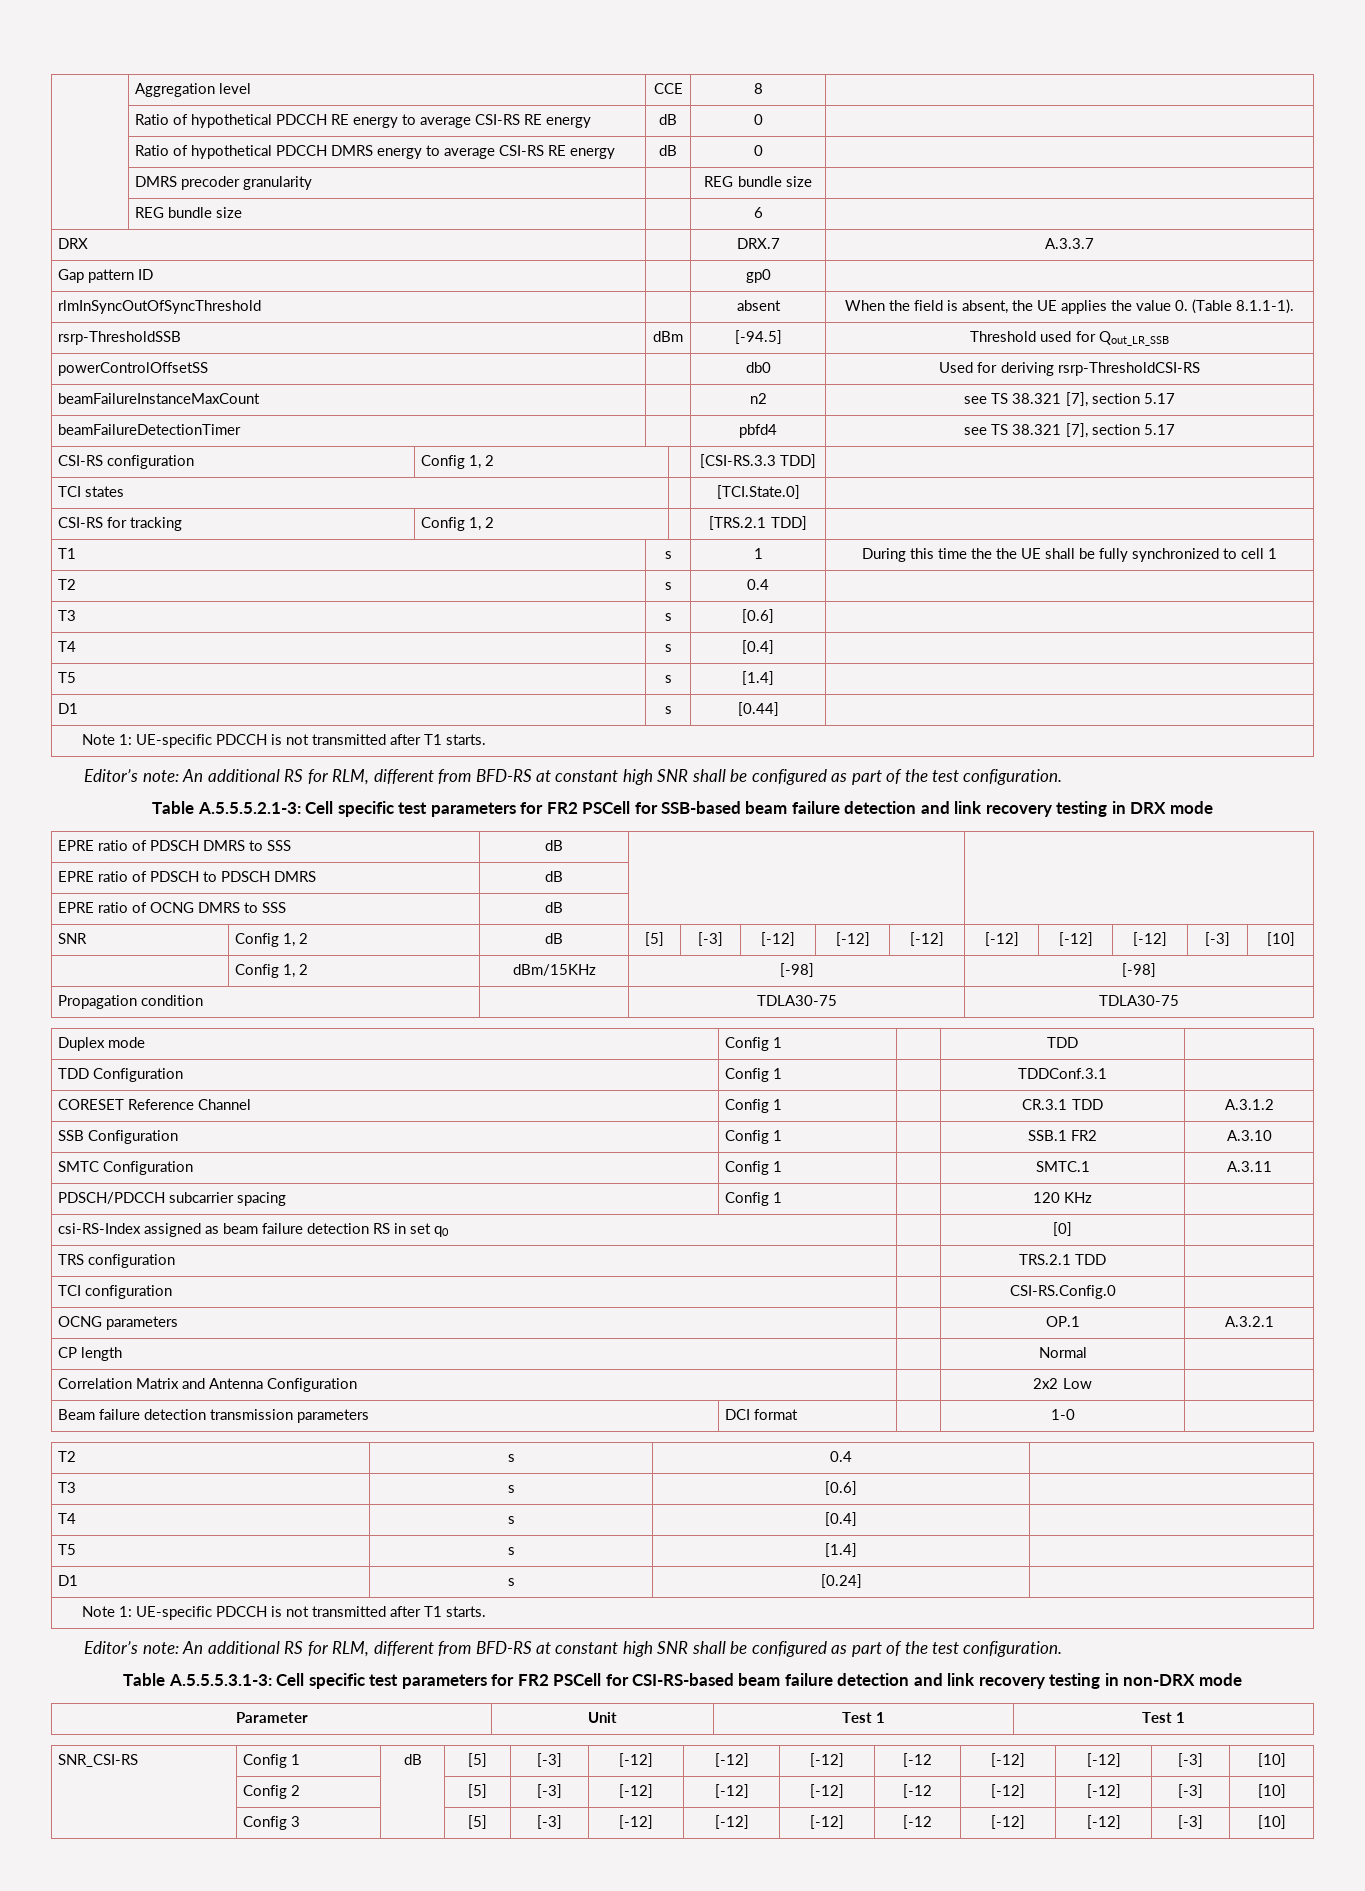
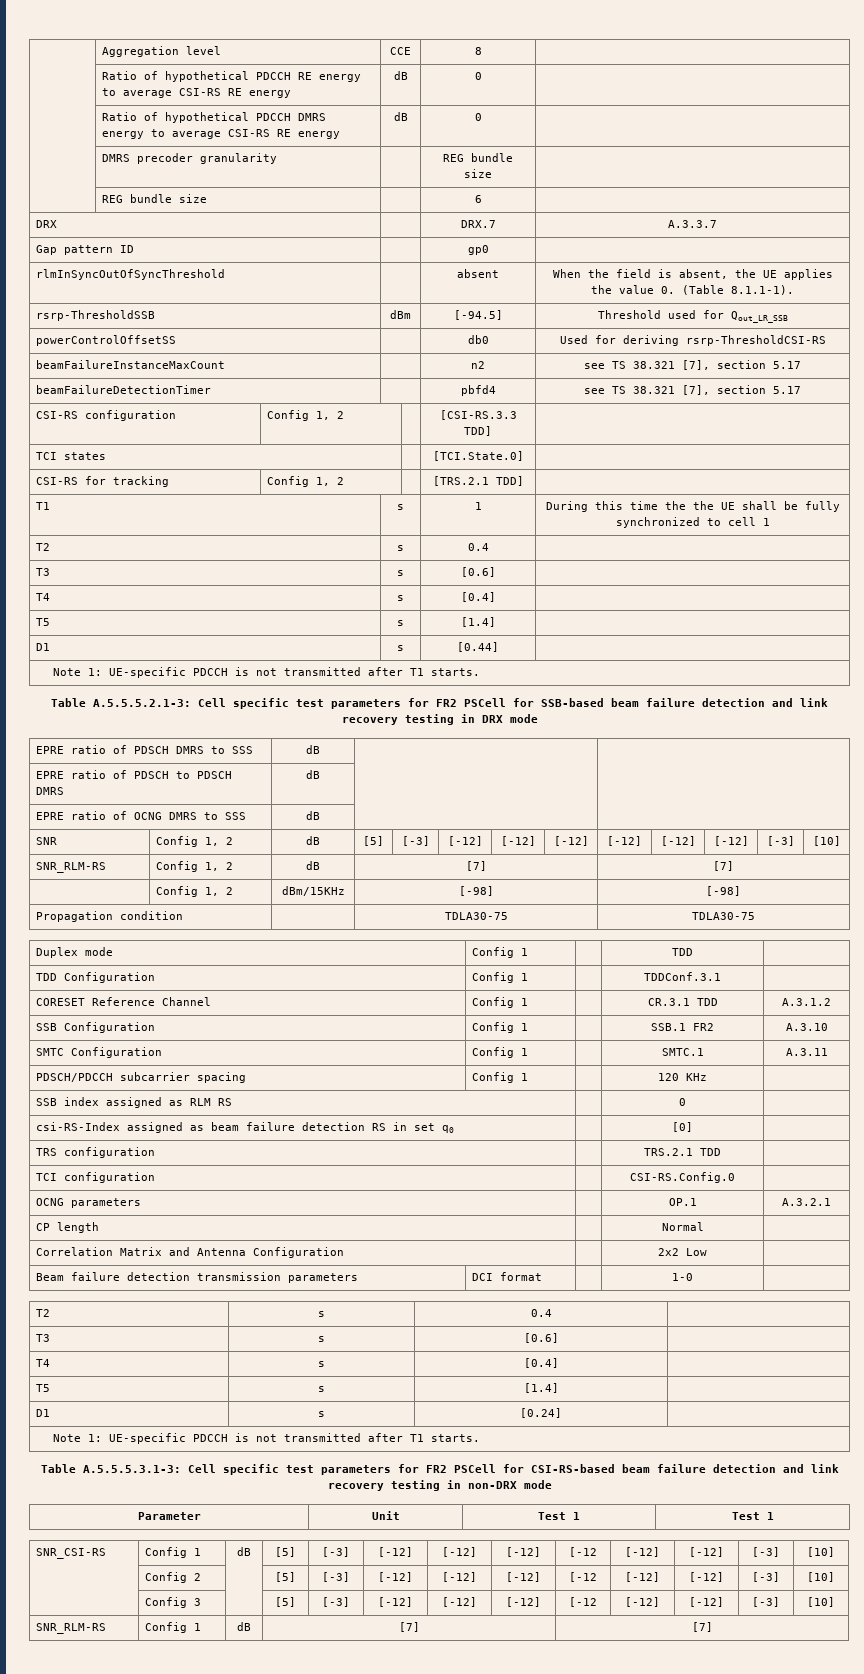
[84,769,1063,785] // Editor’s note: An additional RS for RLM, different from BFD-RS at constant high SNR shall be configured as part of the test configuration. -> (480, 672) none
(1295, 939) none -> [35,862,106,873] [155,861,233,872] [306,861,320,870] [465,861,487,871] [713,861,734,871] // SNR_RLM-RS | Config 1, 2 | dB | [7] | [7]
(1093, 1197) none -> [35,1097,232,1108] [679,1098,686,1106] // SSB index assigned as RLM RS | | 0 |
[84,1641,1063,1657] // Editor’s note: An additional RS for RLM, different from BFD-RS at constant high SNR shall be configured as part of the test configuration. -> (480, 1438) none
(1286, 1822) none -> [35,1623,106,1634] [144,1622,201,1633] [237,1622,251,1631] [398,1622,420,1632] [691,1622,713,1632] // SNR_RLM-RS | Config 1 | dB | [7] | [7]

